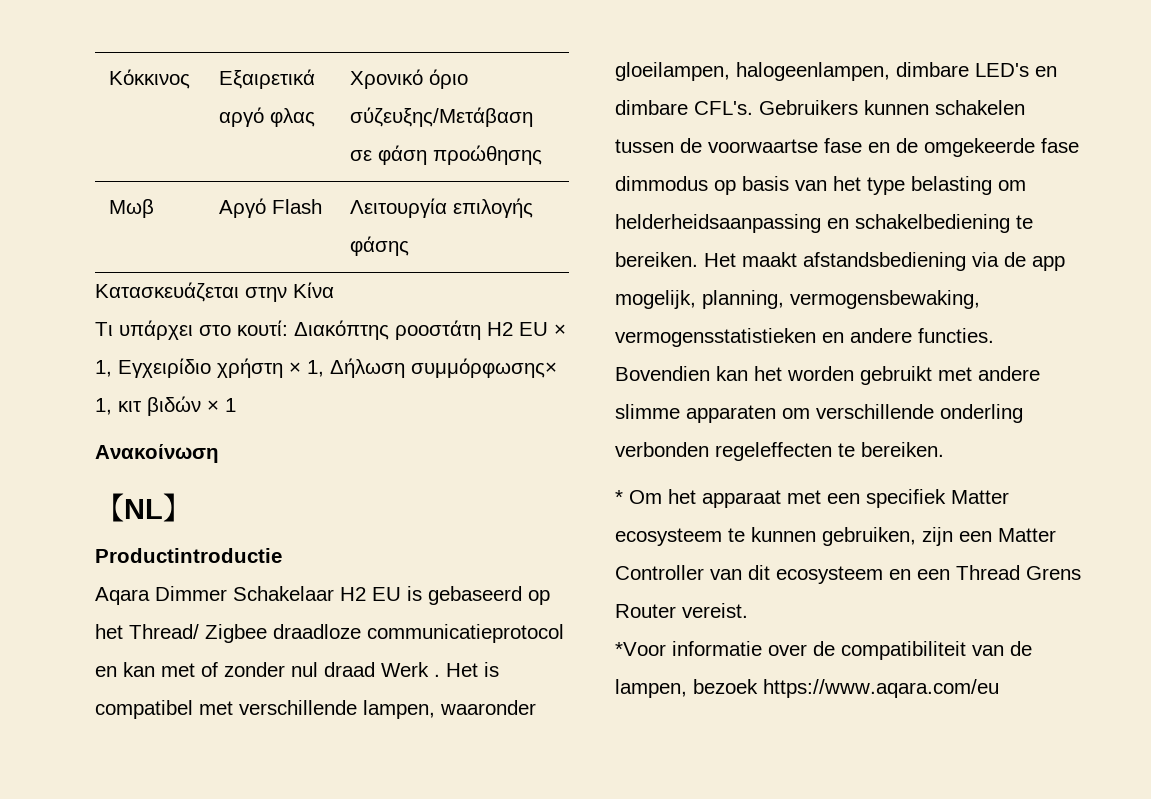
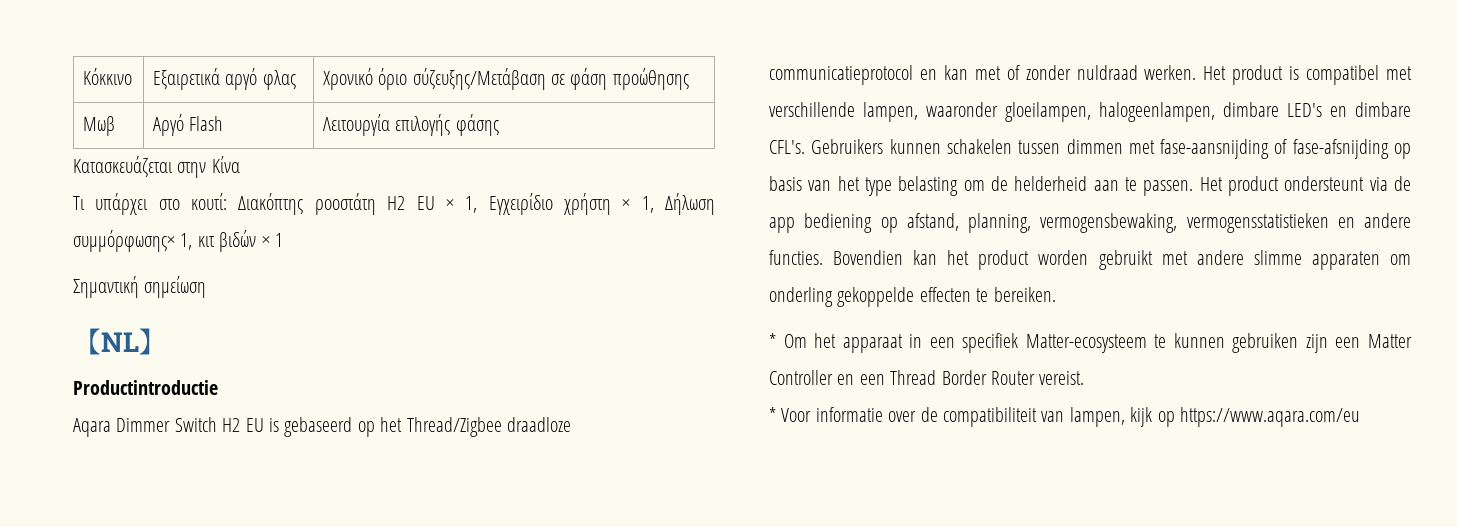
[109,69,191,89] Κόκκινος -> [82,68,132,85] Κόκκινο
[95,444,219,463] Ανακοίνωση -> [73,276,207,298] Σημαντική σημείωση
[233,586,334,601] Schakelaar -> [174,417,217,432] Switch
[129,624,267,643] Thread/ Zigbee -> [406,417,502,437] Thread/Zigbee
[291,662,478,677] nul draad Werk . Het -> [1076,65,1284,85] nuldraad werken. Het product
[680,138,1079,157] [615,176,708,191] de voorwaartse fase en de omgekeerde fase dimmodus -> [1066,139,1389,159] dimmen met fase-aansnijding of fase-afsnijding
[615,214,1033,233] [615,252,1065,271] [615,290,696,309] helderheidsaanpassing en schakelbediening te bereiken. Het maakt afstandsbediening via de app mogelijk, -> [991,176,1411,196] [769,213,959,233] de helderheid aan te passen. Het product ondersteunt via de app bediening op afstand,
(782, 373) none -> [978,250,1030,270] product
[816,404,1023,423] [615,442,832,461] verschillende onderling verbonden regeleffecten -> [769,287,971,307] onderling gekoppelde effecten
[787,490,821,504] met -> [909,334,923,348] in
[951,490,1009,504] [615,528,722,546] Matter ecosysteem -> [1025,334,1147,353] Matter-ecosysteem
[822,527,916,546] gebruiken, -> [1232,333,1299,353] gebruiken
[710,565,883,584] van dit ecosysteem -> (833, 377) none
[1026,566,1081,580] Grens -> [941,370,987,385] Border
[615,642,666,656] *Voor -> [769,407,812,422] * Voor
[1010,641,1032,656] [615,679,758,698] de lampen, bezoek -> [1069,407,1175,427] lampen, kijk op

